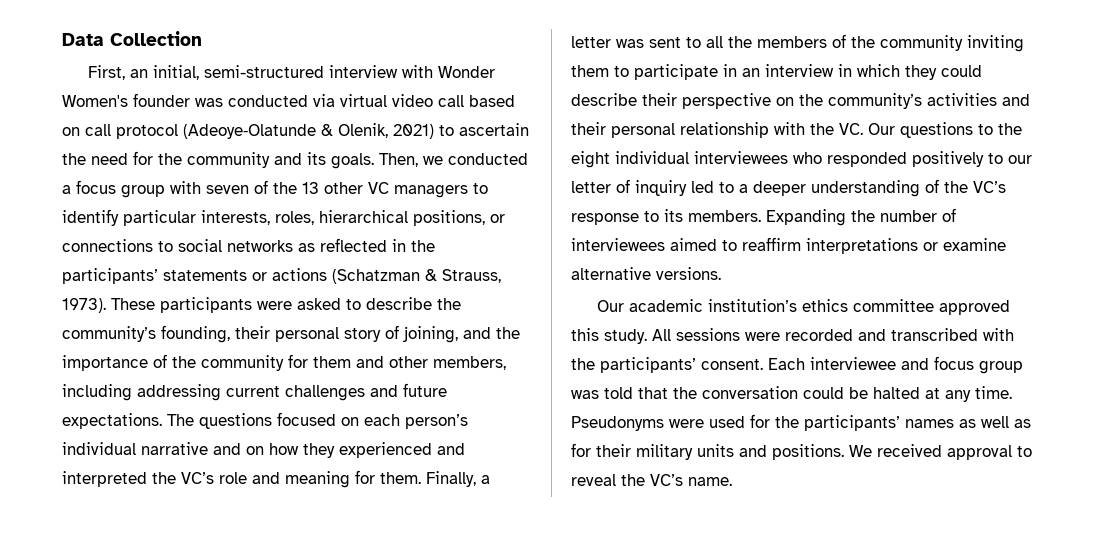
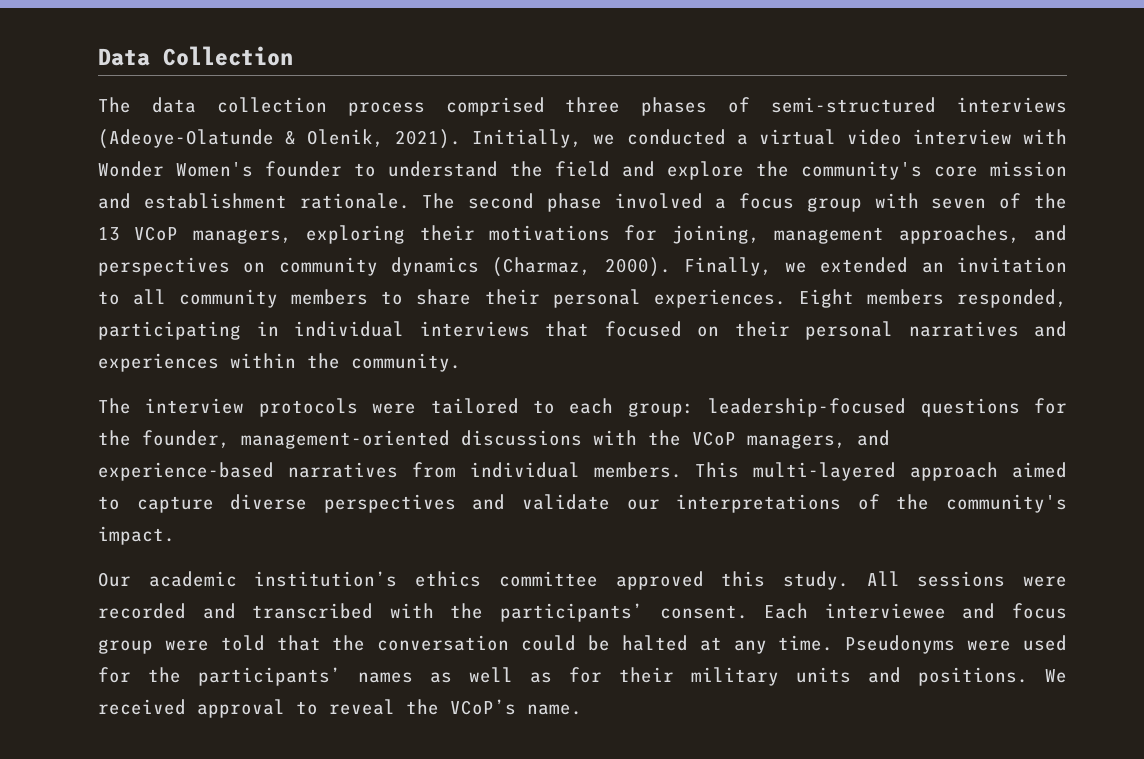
[88,65,325,80] First, an initial, semi-structured -> [98,97,1067,116] [98,129,902,149] The data collection process comprised three phases of semi-structured interviews (Adeoye-Olatunde & Olenik, 2021). Initially, we conducted a virtual video
[195,94,515,107] [62,123,529,139] [62,151,528,169] was conducted via virtual video call based on call protocol (Adeoye‐Olatunde & Olenik, 2021) to ascertain the need for the community and its goals. Then, we conducted -> [354,161,1067,180] [98,193,703,212] to understand the field and explore the community's core mission and establishment rationale. The second phase involved
[324,182,488,198] [62,209,505,226] [62,238,435,252] [62,268,501,284] [62,297,461,313] [62,325,520,343] [62,354,506,371] [62,383,447,401] [62,412,468,429] [62,442,465,458] [62,470,490,488] [571,34,1024,52] [571,64,982,80] [571,93,1030,109] [571,122,1022,138] [571,151,1032,168] [571,179,1006,197] [571,208,956,226] [571,237,1006,254] [571,267,721,280] other VC managers to identify particular interests, roles, hierarchical positions, or connections to social networks as reflected in the participants’ statements or actions (Schatzman & Strauss, 1973). These participants were asked to describe the community’s founding, their personal story of joining, and the importance of the community for them and other members, including addressing current challenges and future expectations. The questions focused on each person’s individual narrative and on how they experienced and interpreted the VC’s role and meaning for them. Finally, a letter was sent to all the members of the community inviting them to participate in an interview in which they could describe their perspective on the community’s activities and their personal relationship with the VC. Our questions to the eight individual interviewees who responded positively to our letter of inquiry led to a deeper understanding of the VC’s response to its members. Expanding the number of interviewees aimed to reaffirm interpretations or examine alternative versions. -> [134,225,1067,244] [98,257,1067,277] [98,289,1067,308] [98,321,1067,340] [98,353,461,372] [98,398,1067,417] [98,430,890,449] [98,462,1067,481] [98,494,1067,513] [98,526,175,545] VCoP managers, exploring their motivations for joining, management approaches, and perspectives on community dynamics (Charmaz, 2000). Finally, we extended an invitation to all community members to share their personal experiences. Eight members responded, participating in individual interviews that focused on their personal narratives and experiences within the community. // The interview protocols were tailored to each group: leadership-focused questions for the founder, management-oriented discussions with the VCoP managers, and experience-based narratives from individual members. This multi-layered approach aimed to capture diverse perspectives and validate our interpretations of the community's impact.
[571,390,599,399] was -> [164,640,209,651] were
[650,474,683,486] VC’s -> [450,699,516,715] VCoP’s

